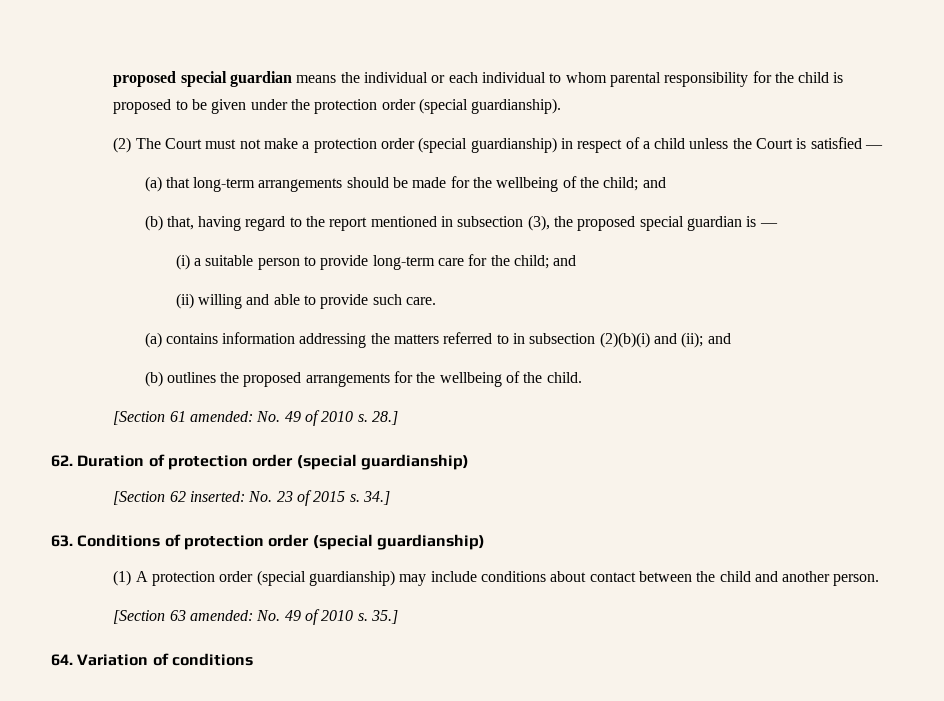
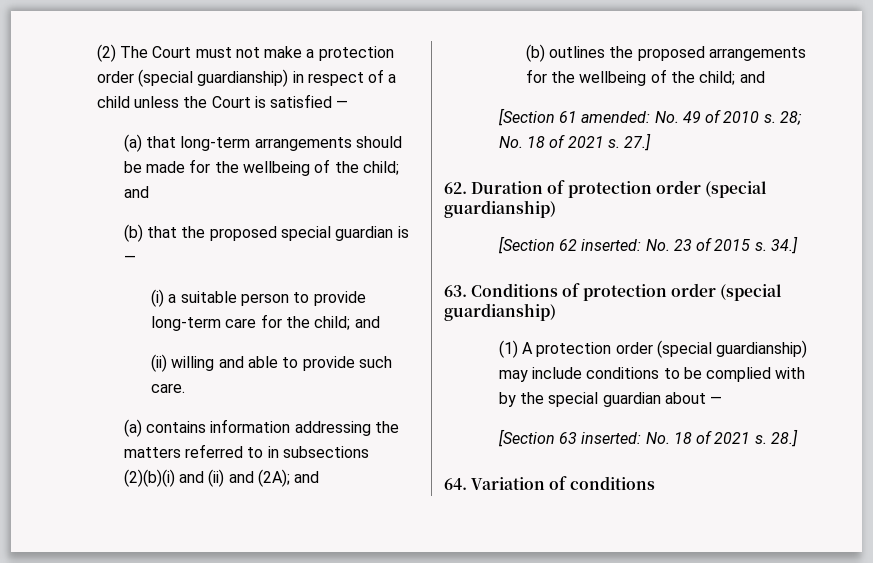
[113,71,844,87] [113,98,562,114] proposed special guardian means the individual or each individual to whom parental responsibility for the child is proposed to be given under the protection order (special guardianship). // -> (96, 53) none
[166,215,550,231] that, having regard to the report mentioned in subsection (3), -> [147,226,178,238] that
[529,333,596,344] subsection -> [283,446,370,458] subsections
[681,332,704,348] (ii); -> [208,469,291,487] (ii) and (2A);
[546,372,582,383] child. -> [699,71,765,85] child; and
[371,411,398,425] 28.] -> [780,111,803,125] [498,133,652,151] 28; No. 18 of 2021 s. 27.]
[550,571,880,586] [113,609,398,625] about contact between the child and another person. // [Section 63 amended: No. 49 of 2010 s. 35.] -> [663,367,806,382] [498,392,723,407] [497,429,799,447] to be complied with by the special guardian about — // [Section 63 inserted: No. 18 of 2021 s. 28.]

